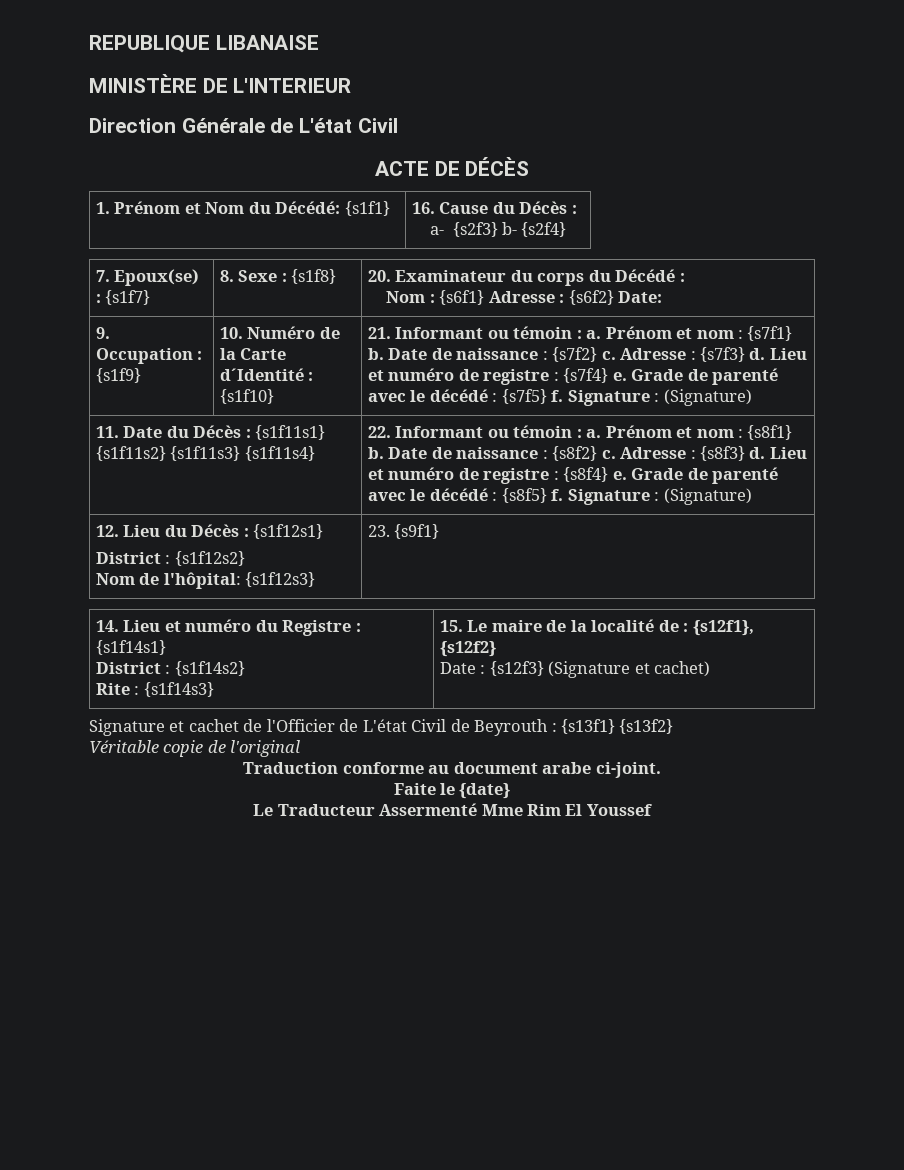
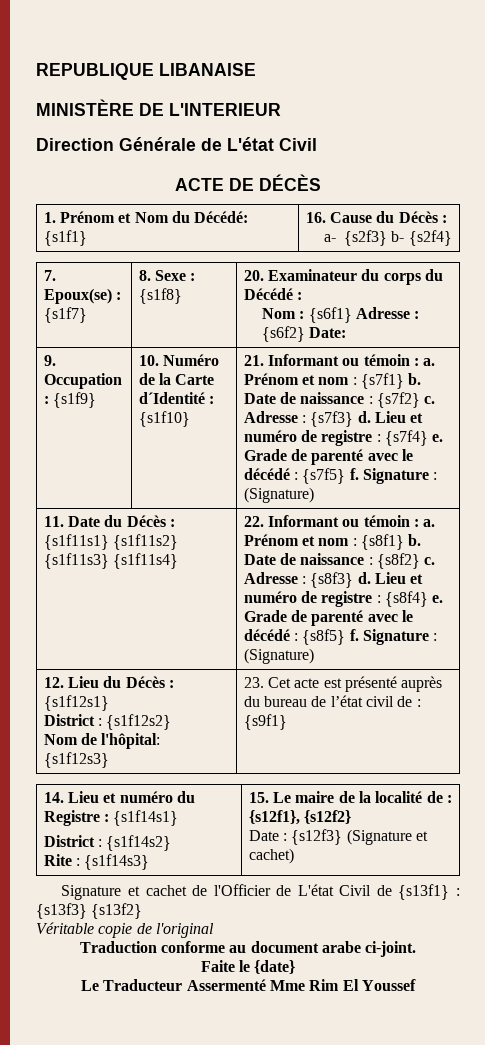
(390, 531) none -> [267,676,443,692] [243,695,421,707] Cet acte est présenté auprès du bureau de l’état civil de :
[474,719,616,736] Beyrouth : {s13f1} -> [398,884,461,900] [36,903,87,919] {s13f1} : {s13f3}

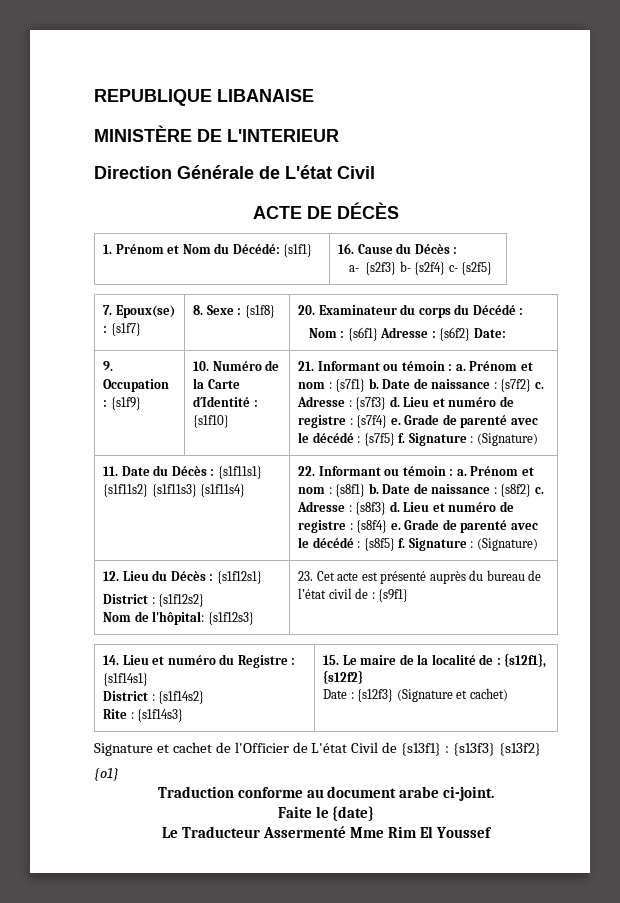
(452, 238) none -> [448,262,493,275] c- {s2f5}
[36,922,214,938] Véritable copie de l'original -> [94,768,119,781] {o1}

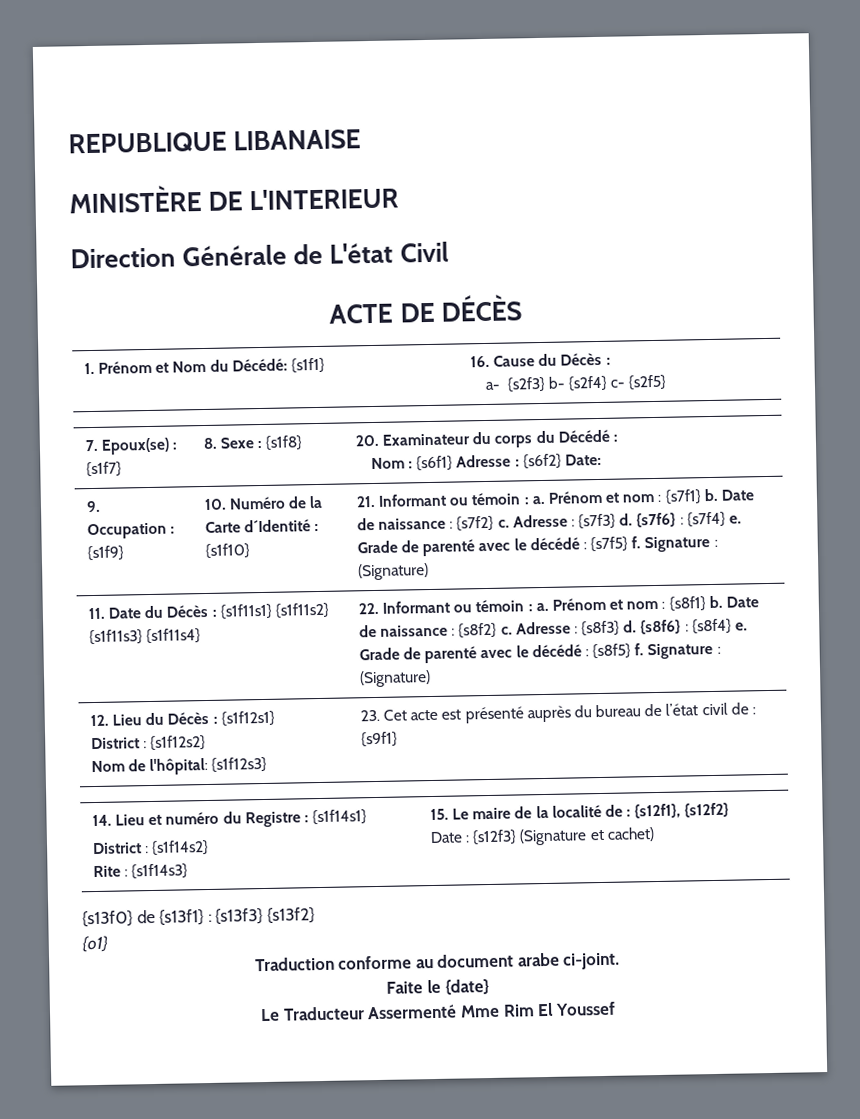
[403,396,514,407] [298,415,347,428] Lieu et numéro de registre -> [636,512,677,528] {s7f6}
[403,501,514,512] [298,520,347,533] Lieu et numéro de registre -> [640,619,682,635] {s8f6}
[94,742,379,756] Signature et cachet de l'Officier de L'état Civil -> [82,910,133,928] {s13f0}

